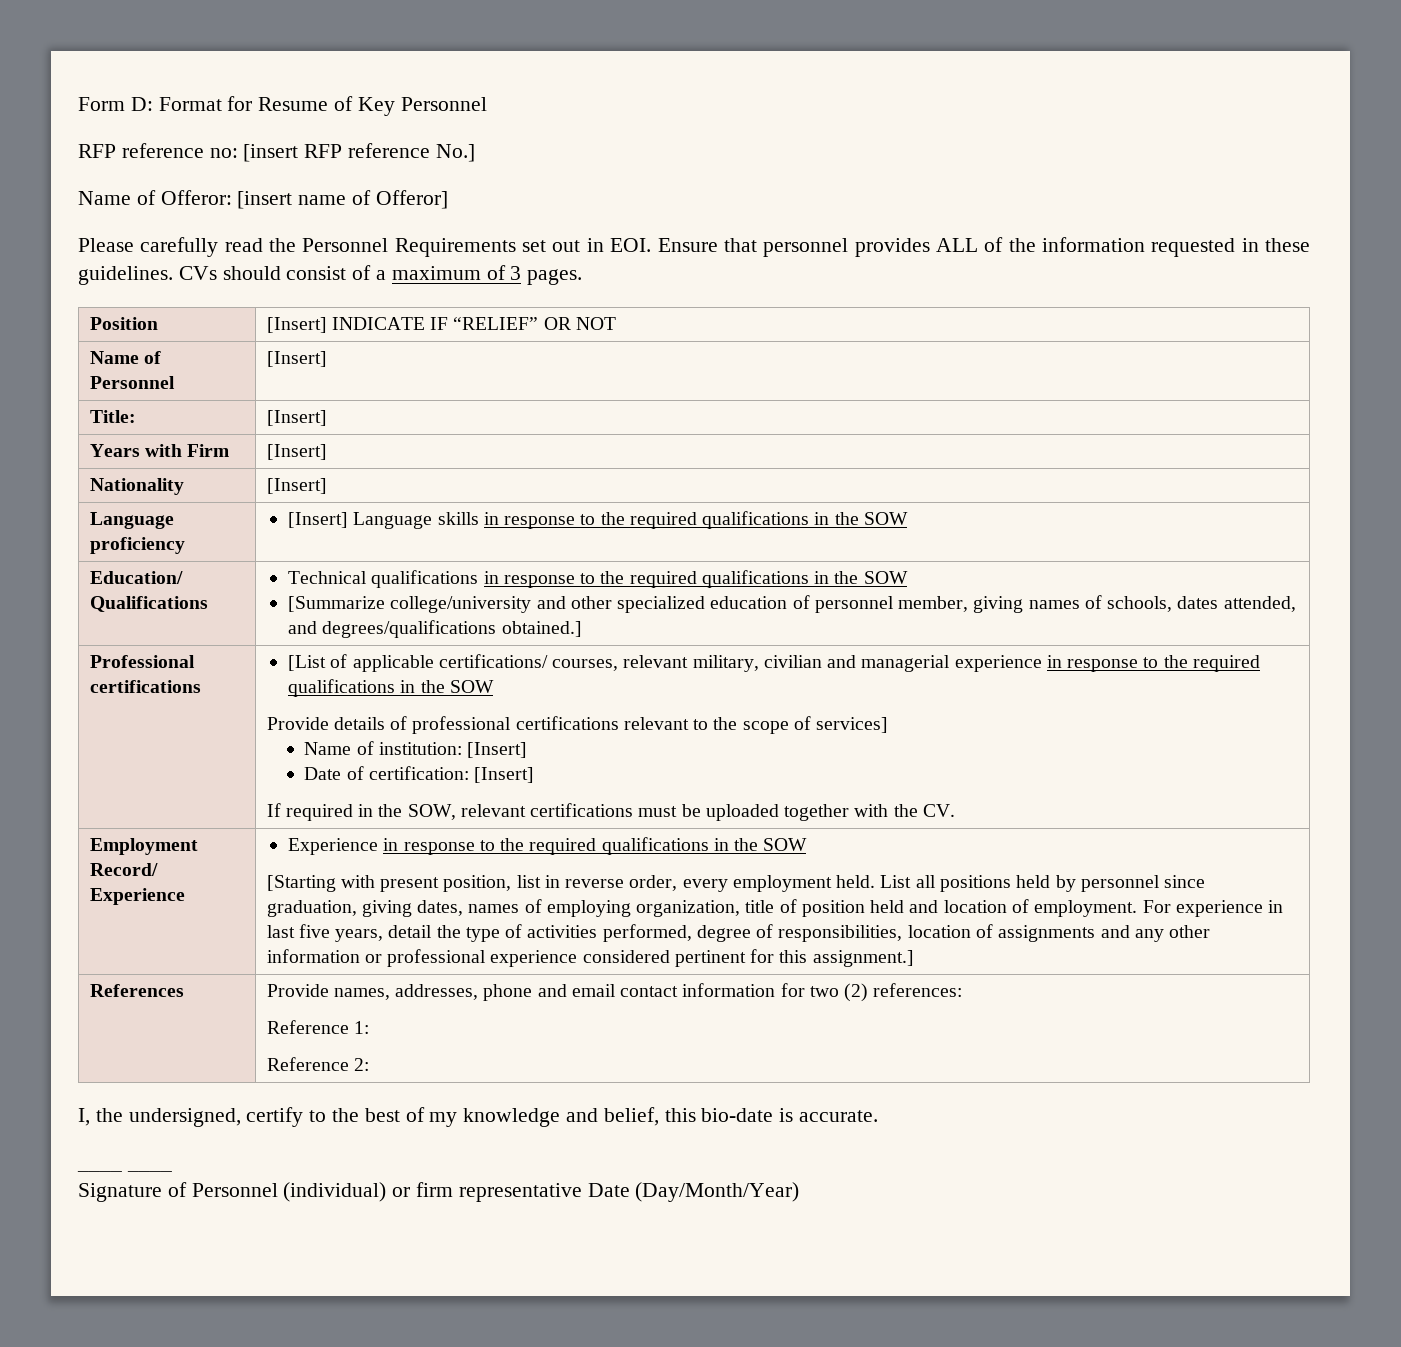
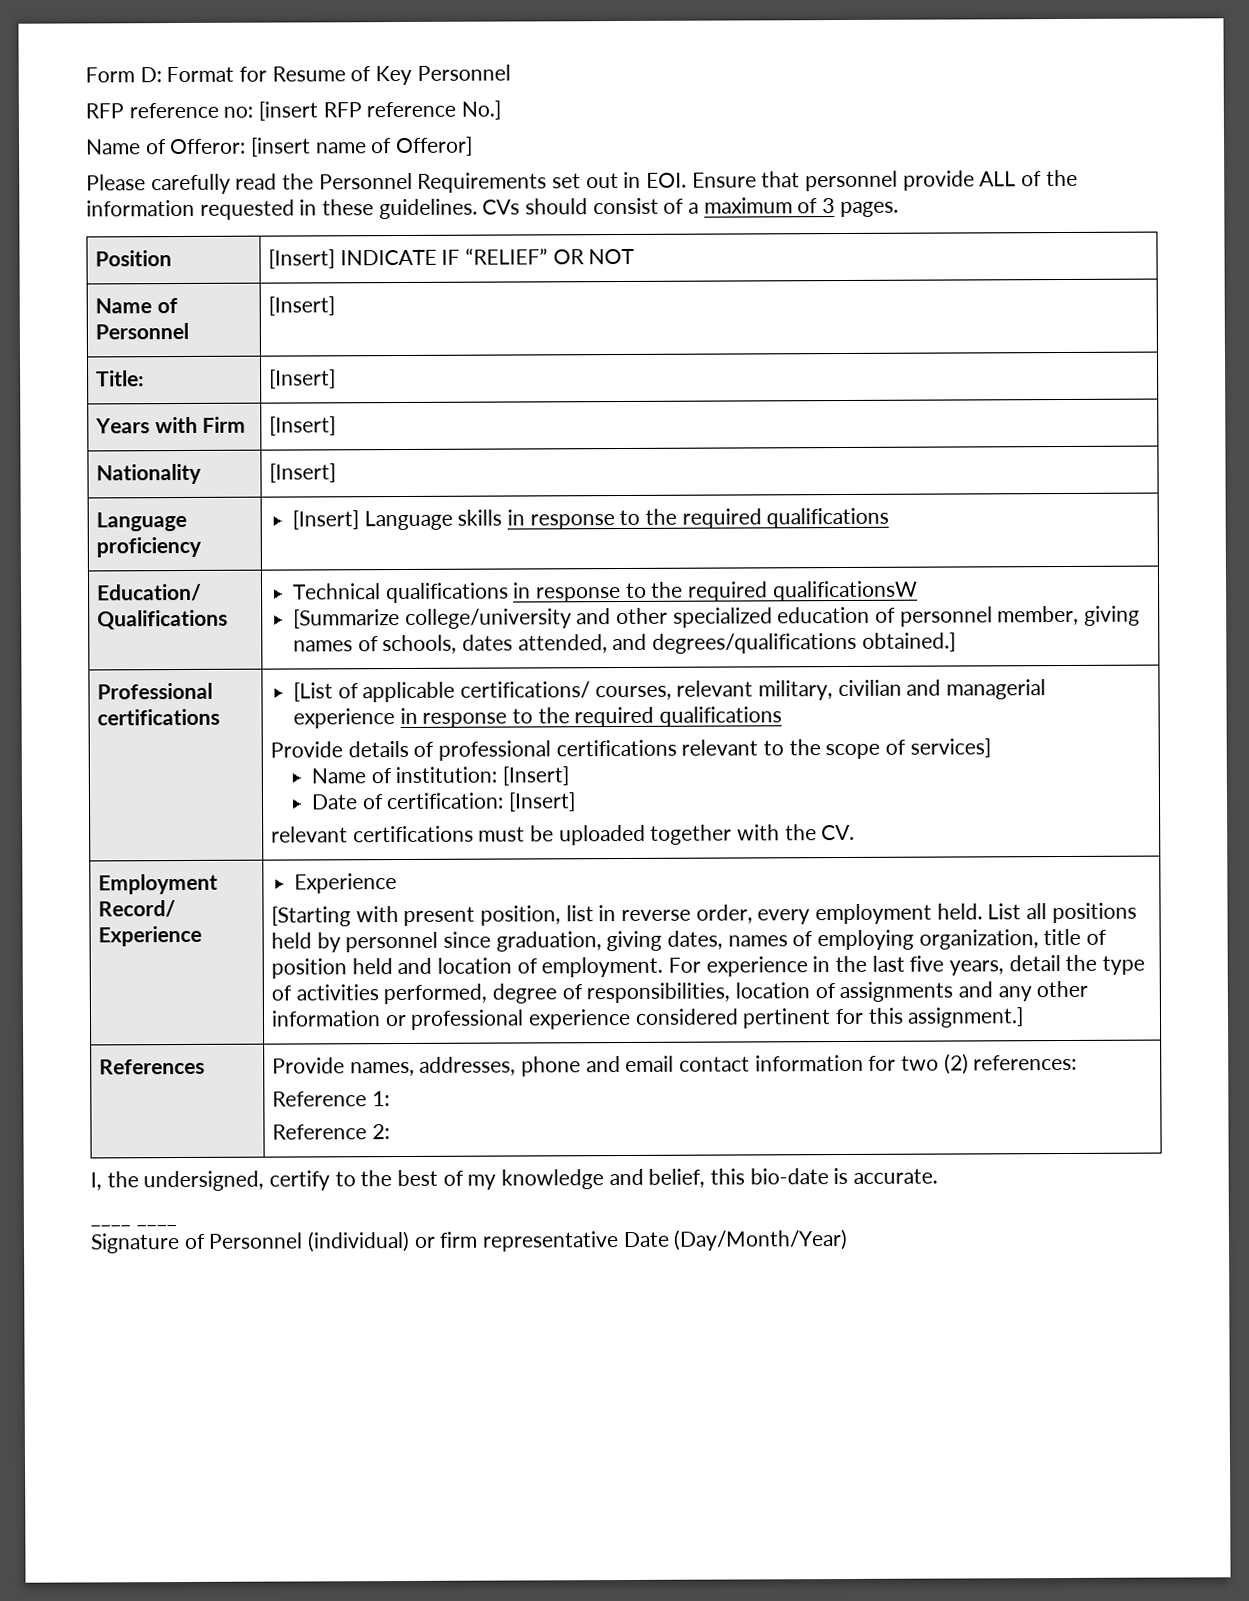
[854,238,930,257] provides -> [902,170,975,191] provide
[814,512,908,525] in the SOW -> (890, 518) none
[701,570,908,588] qualifications in the SOW -> [772,580,918,602] qualificationsW
[400,680,494,693] in the SOW -> (783, 716) none
[266,803,456,821] If required in the SOW, -> (577, 802) none
[383,837,808,855] in response to the required qualifications in the SOW -> (398, 883) none
(1284, 906) none -> [835,955,868,973] the

